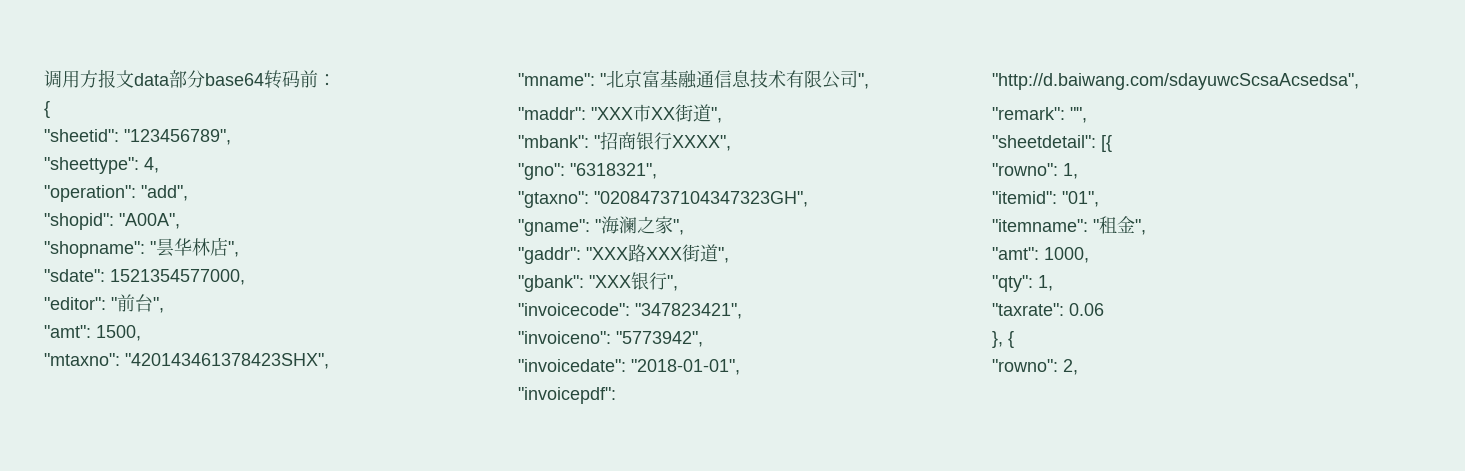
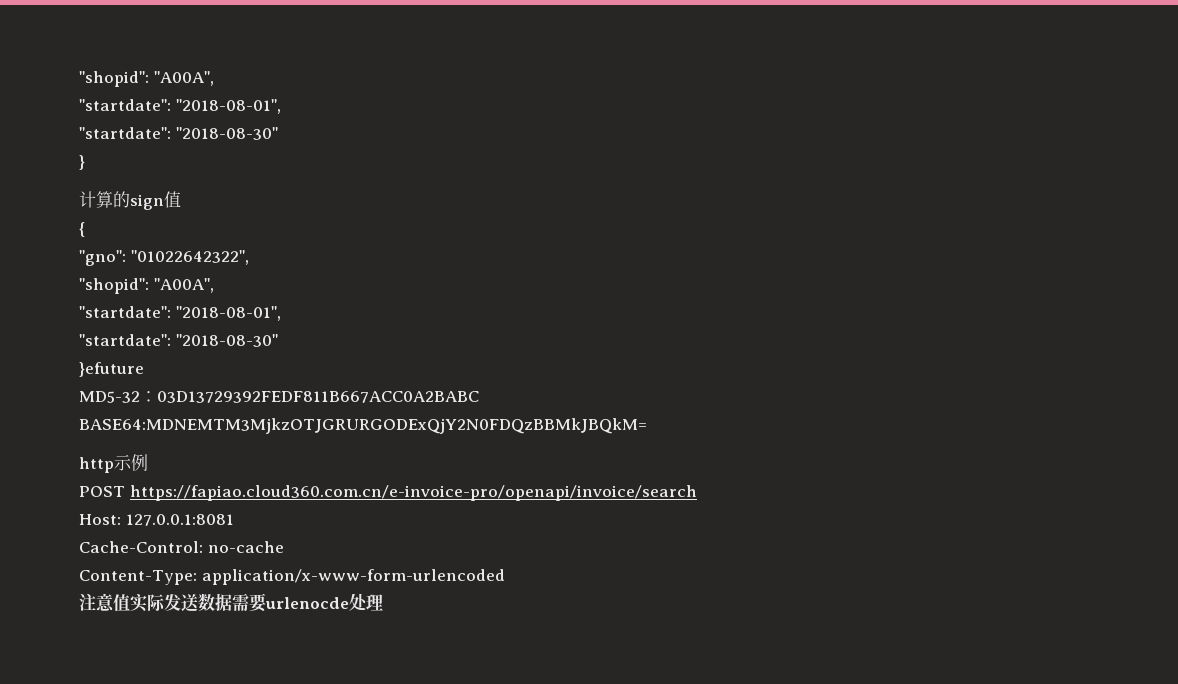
[44,69,336,89] [44,101,50,118] [44,129,231,145] [44,157,159,174] [44,185,188,202] [44,213,180,230] [44,237,239,258] [44,269,245,285] [44,294,164,313] [44,325,141,341] [44,353,329,369] [518,70,869,89] [518,104,722,123] [518,132,731,151] [518,163,657,180] [518,191,808,208] [518,216,684,236] [518,244,729,264] [518,272,678,292] [518,303,742,319] [518,331,703,347] [518,359,740,375] [518,387,616,404] [992,73,1359,90] [992,107,1087,123] [992,135,1112,152] [992,163,1078,179] [992,191,1099,207] [992,216,1146,235] [992,247,1089,263] [992,275,1053,292] [992,303,1104,316] [992,331,1014,348] [992,359,1078,375] 调用方报文data部分base64转码前： // { // "sheetid": "123456789", // "sheettype": 4, // "operation": "add", // "shopid": "A00A", // "shopname": "昙华林店", // "sdate": 1521354577000, // "editor": "前台", // "amt": 1500, // "mtaxno": "420143461378423SHX", // "mname": "北京富基融通信息技术有限公司", // "maddr": "XXX市XX街道", // "mbank": "招商银行XXXX", // "gno": "6318321", // "gtaxno": "02084737104347323GH", // "gname": "海澜之家", // "gaddr": "XXX路XXX街道", // "gbank": "XXX银行", // "invoicecode": "347823421", // "invoiceno": "5773942", // "invoicedate": "2018-01-01", // "invoicepdf": "http://d.baiwang.com/sdayuwcScsaAcsedsa", // "remark": "", // "sheetdetail": [{ // "rowno": 1, // "itemid": "01", // "itemname": "租金", // "amt": 1000, // "qty": 1, // "taxrate": 0.06 // }, { // "rowno": 2, -> [79,71,214,87] [79,99,281,114] [79,127,278,140] [79,155,85,170] [79,191,181,210] [79,222,85,237] [79,250,249,266] [79,278,214,294] [79,306,281,321] [79,334,278,347] [79,362,144,377] [79,391,479,403] [79,418,647,434] [79,454,148,473] [79,485,697,501] [79,514,234,526] [79,541,284,553] [79,569,505,585] [79,593,383,612] "shopid": "A00A", // "startdate": "2018-08-01", // "startdate": "2018-08-30" // } // 计算的sign值 // { // "gno": "01022642322", // "shopid": "A00A", // "startdate": "2018-08-01", // "startdate": "2018-08-30" // }efuture // MD5-32：03D13729392FEDF811B667ACC0A2BABC // BASE64:MDNEMTM3MjkzOTJGRURGODExQjY2N0FDQzBBMkJBQkM= // http示例 // POST https://fapiao.cloud360.com.cn/e-invoice-pro/openapi/invoice/search // Host: 127.0.0.1:8081 // Cache-Control: no-cache // Content-Type: application/x-www-form-urlencoded // 注意值实际发送数据需要urlenocde处理

